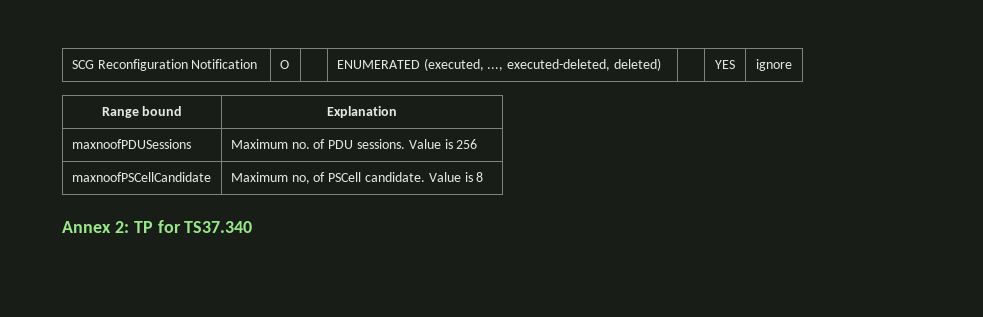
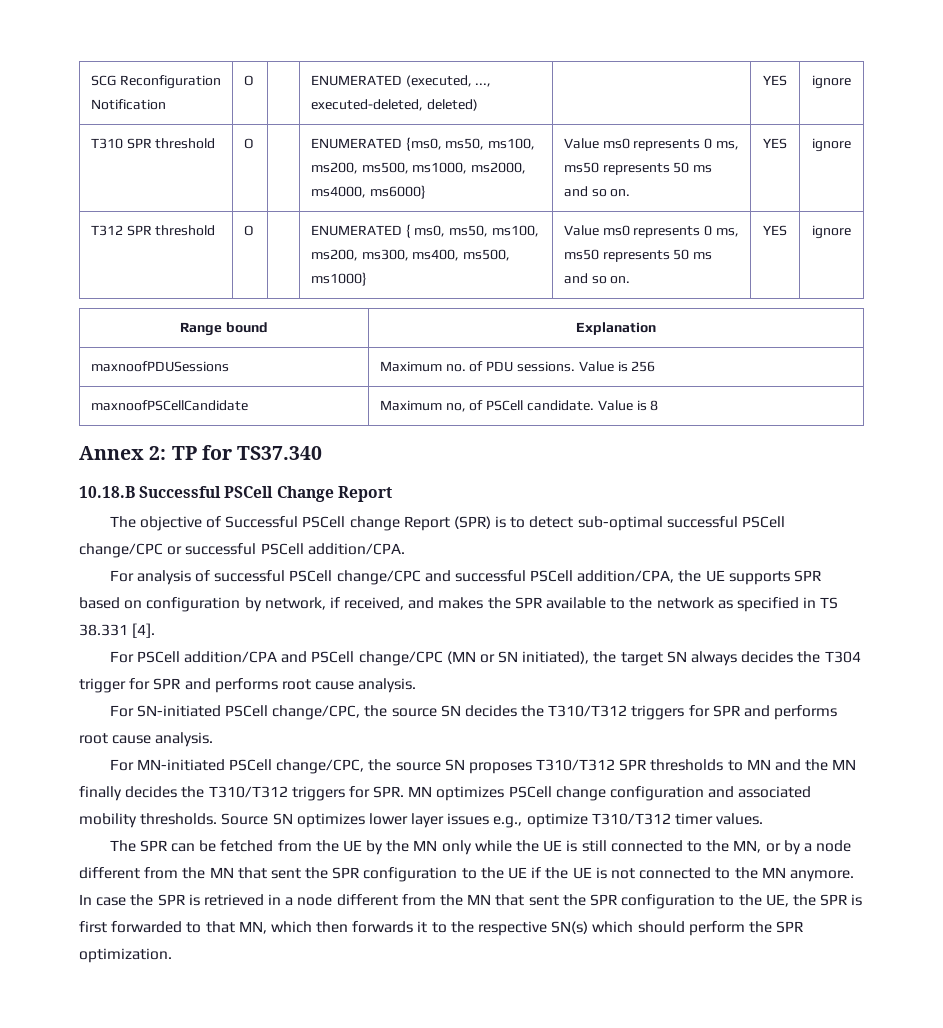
(792, 65) none -> [90,138,216,149] [243,138,254,149] [310,137,536,151] [310,162,527,174] [310,185,426,199] [563,138,740,151] [563,162,713,175] [563,186,631,197] [763,138,787,149] [812,138,851,152] [90,225,216,236] [243,225,254,236] [310,224,540,238] [310,249,511,261] [310,272,367,286] [563,225,740,238] [563,249,713,262] [563,273,631,284] [763,225,787,236] [812,225,851,239] // T310 SPR threshold | O | | ENUMERATED {ms0, ms50, ms100, ms200, ms500, ms1000, ms2000, ms4000, ms6000} | Value ms0 represents 0 ms, ms50 represents 50 ms and so on. | YES | ignore // T312 SPR threshold | O | | ENUMERATED { ms0, ms50, ms100, ms200, ms300, ms400, ms500, ms1000} | Value ms0 represents 0 ms, ms50 represents 50 ms and so on. | YES | ignore
(253, 227) none -> [79,486,392,502] [109,516,786,531] [79,543,405,558] [109,570,822,585] [79,597,839,612] [79,623,156,638] [109,651,861,666] [79,678,417,693] [109,705,838,720] [79,732,214,747] [109,759,857,774] [79,786,812,801] [79,813,764,828] [109,840,852,855] [79,867,854,882] [79,894,863,909] [79,921,804,936] [79,948,172,963] // 10.18.B Successful PSCell Change Report // The objective of Successful PSCell change Report (SPR) is to detect sub-optimal successful PSCell change/CPC or successful PSCell addition/CPA. // For analysis of successful PSCell change/CPC and successful PSCell addition/CPA, the UE supports SPR based on configuration by network, if received, and makes the SPR available to the network as specified in TS 38.331 [4]. // For PSCell addition/CPA and PSCell change/CPC (MN or SN initiated), the target SN always decides the T304 trigger for SPR and performs root cause analysis. // For SN-initiated PSCell change/CPC, the source SN decides the T310/T312 triggers for SPR and performs root cause analysis. // For MN-initiated PSCell change/CPC, the source SN proposes T310/T312 SPR thresholds to MN and the MN finally decides the T310/T312 triggers for SPR. MN optimizes PSCell change configuration and associated mobility thresholds. Source SN optimizes lower layer issues e.g., optimize T310/T312 timer values. // The SPR can be fetched from the UE by the MN only while the UE is still connected to the MN, or by a node different from the MN that sent the SPR configuration to the UE if the UE is not connected to the MN anymore. In case the SPR is retrieved in a node different from the MN that sent the SPR configuration to the UE, the SPR is first forwarded to that MN, which then forwards it to the respective SN(s) which should perform the SPR optimization.

